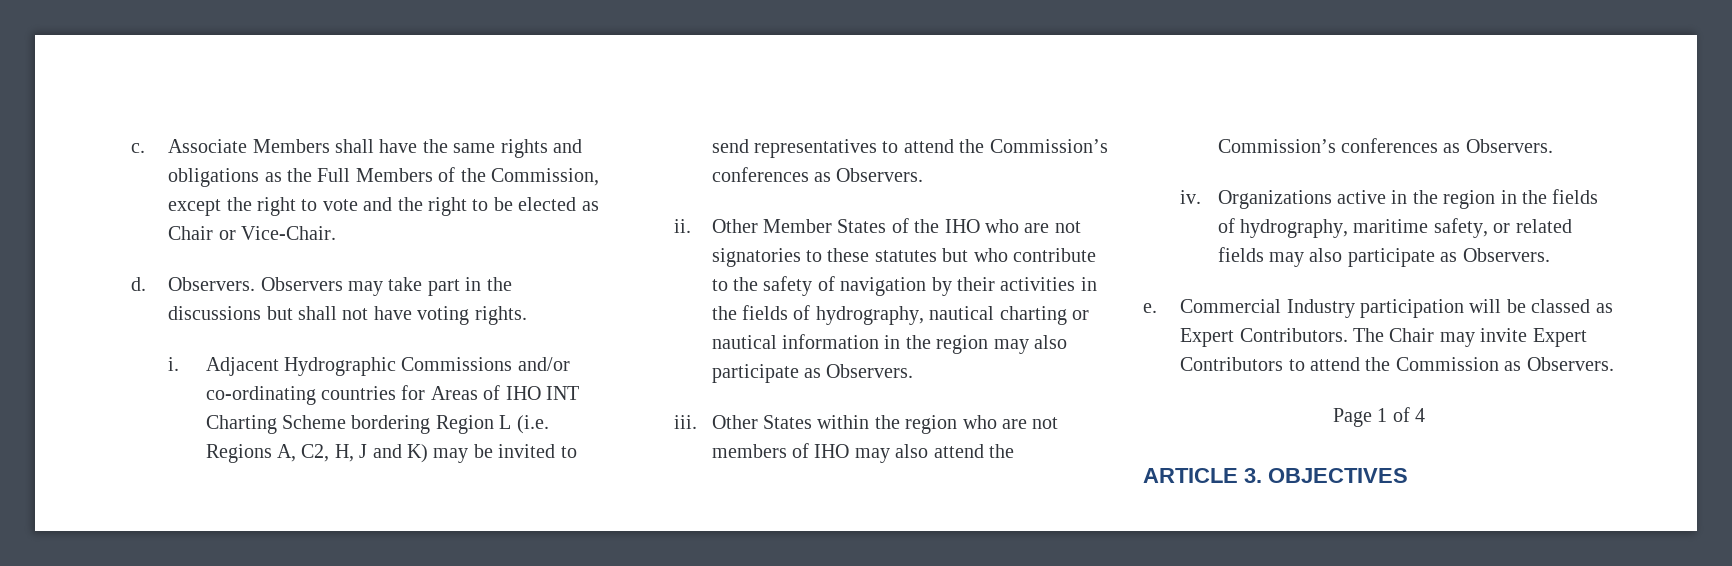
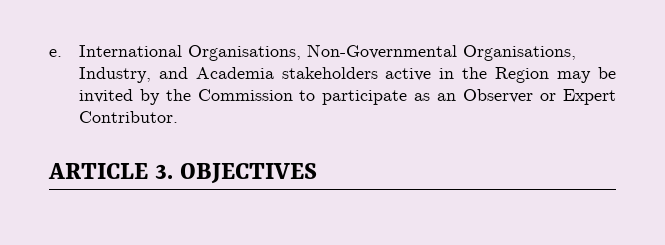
[131,139,583,158] [168,167,600,187] [168,197,599,216] [168,226,337,240] [131,277,512,296] [168,306,527,325] [168,357,570,376] [205,385,579,405] [205,415,549,434] [205,444,577,463] [711,139,1108,158] [711,167,924,182] [674,218,1081,233] [711,248,1096,267] [711,276,1097,296] [711,305,1089,325] [711,334,1067,354] [711,364,914,383] [674,415,1059,434] [711,443,1014,463] [1217,138,1553,153] [1180,189,1599,209] [1217,218,1572,238] [1217,247,1550,267] [1143,299,1613,318] [1180,328,1587,347] [1180,357,1614,371] [1332,407,1426,427] c. Associate Members shall have the same rights and obligations as the Full Members of the Commission, except the right to vote and the right to be elected as Chair or Vice-Chair. // d. Observers. Observers may take part in the discussions but shall not have voting rights. // i. Adjacent Hydrographic Commissions and/or co-ordinating countries for Areas of IHO INT Charting Scheme bordering Region L (i.e. Regions A, C2, H, J and K) may be invited to send representatives to attend the Commission’s conferences as Observers. // ii. Other Member States of the IHO who are not signatories to these statutes but who contribute to the safety of navigation by their activities in the fields of hydrography, nautical charting or nautical information in the region may also participate as Observers. // iii. Other States within the region who are not members of IHO may also attend the Commission’s conferences as Observers. // iv. Organizations active in the region in the fields of hydrography, maritime safety, or related fields may also participate as Observers. // e. Commercial Industry participation will be classed as Expert Contributors. The Chair may invite Expert Contributors to attend the Commission as Observers. // Page 1 of 4 -> [49,44,576,61] [78,67,616,83] [78,89,616,105] [78,111,178,123] e. International Organisations, Non-Governmental Organisations, Industry, and Academia stakeholders active in the Region may be invited by the Commission to participate as an Observer or Expert Contributor.

